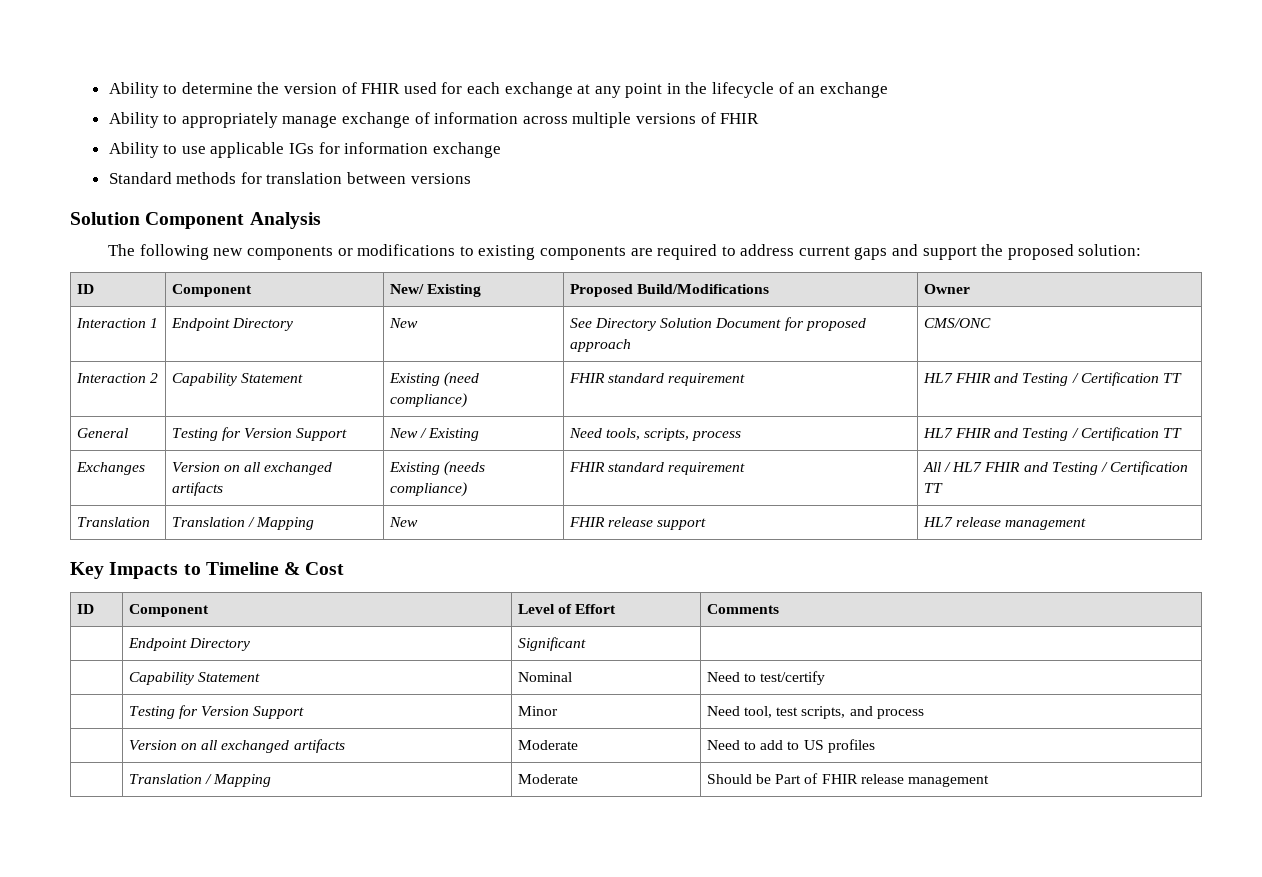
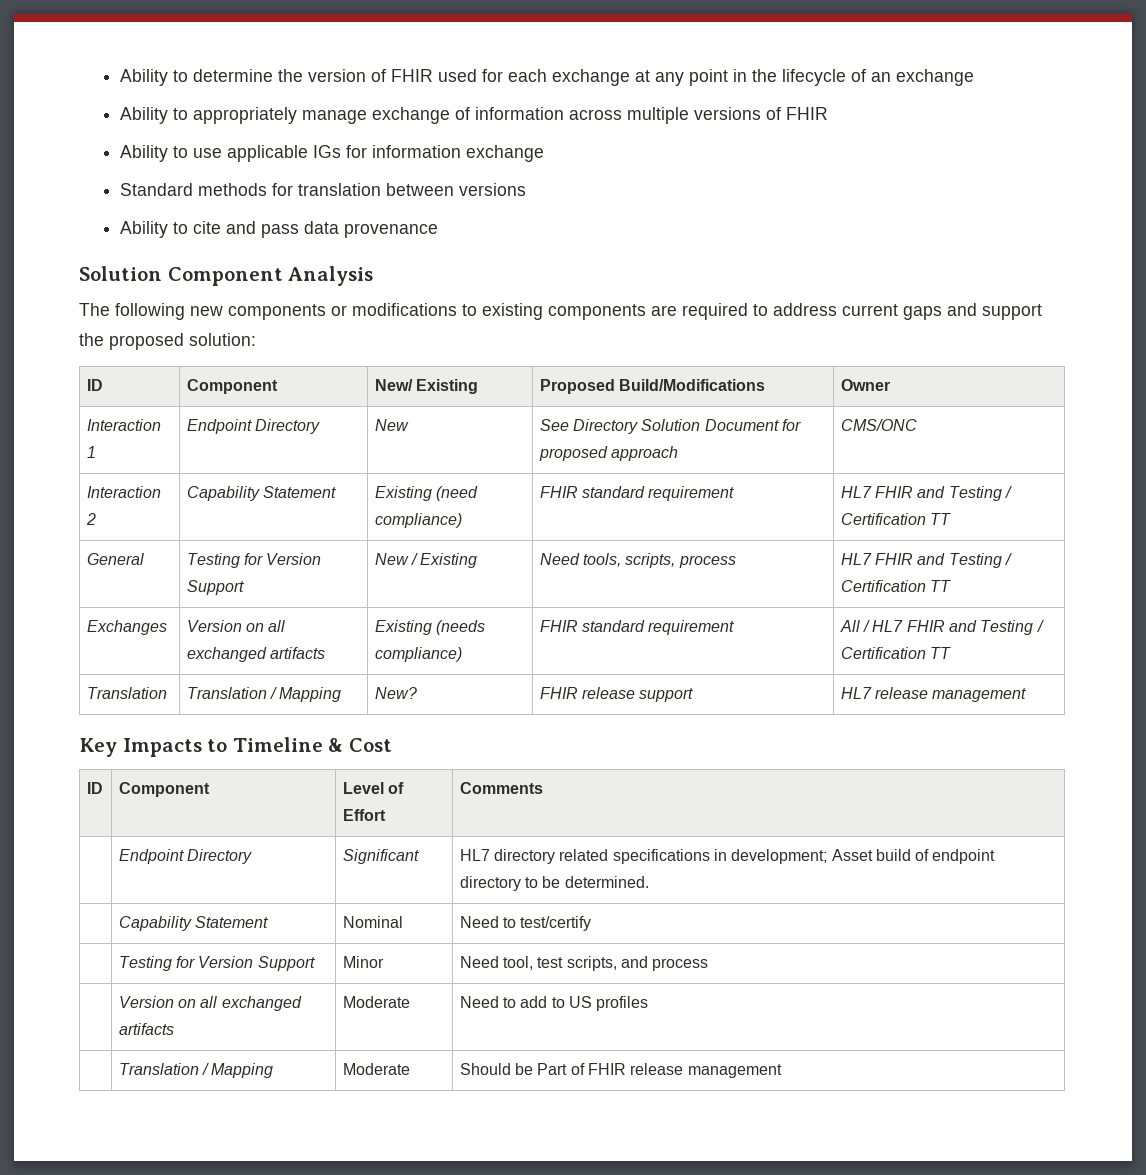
(471, 178) none -> [119,221,438,238] // Ability to cite and pass data provenance
[388,517,418,527] New -> [374,687,417,699] New?
(586, 644) none -> [459,849,996,864] [459,876,649,891] HL7 directory related specifications in development; Asset build of endpoint directory to be determined.

